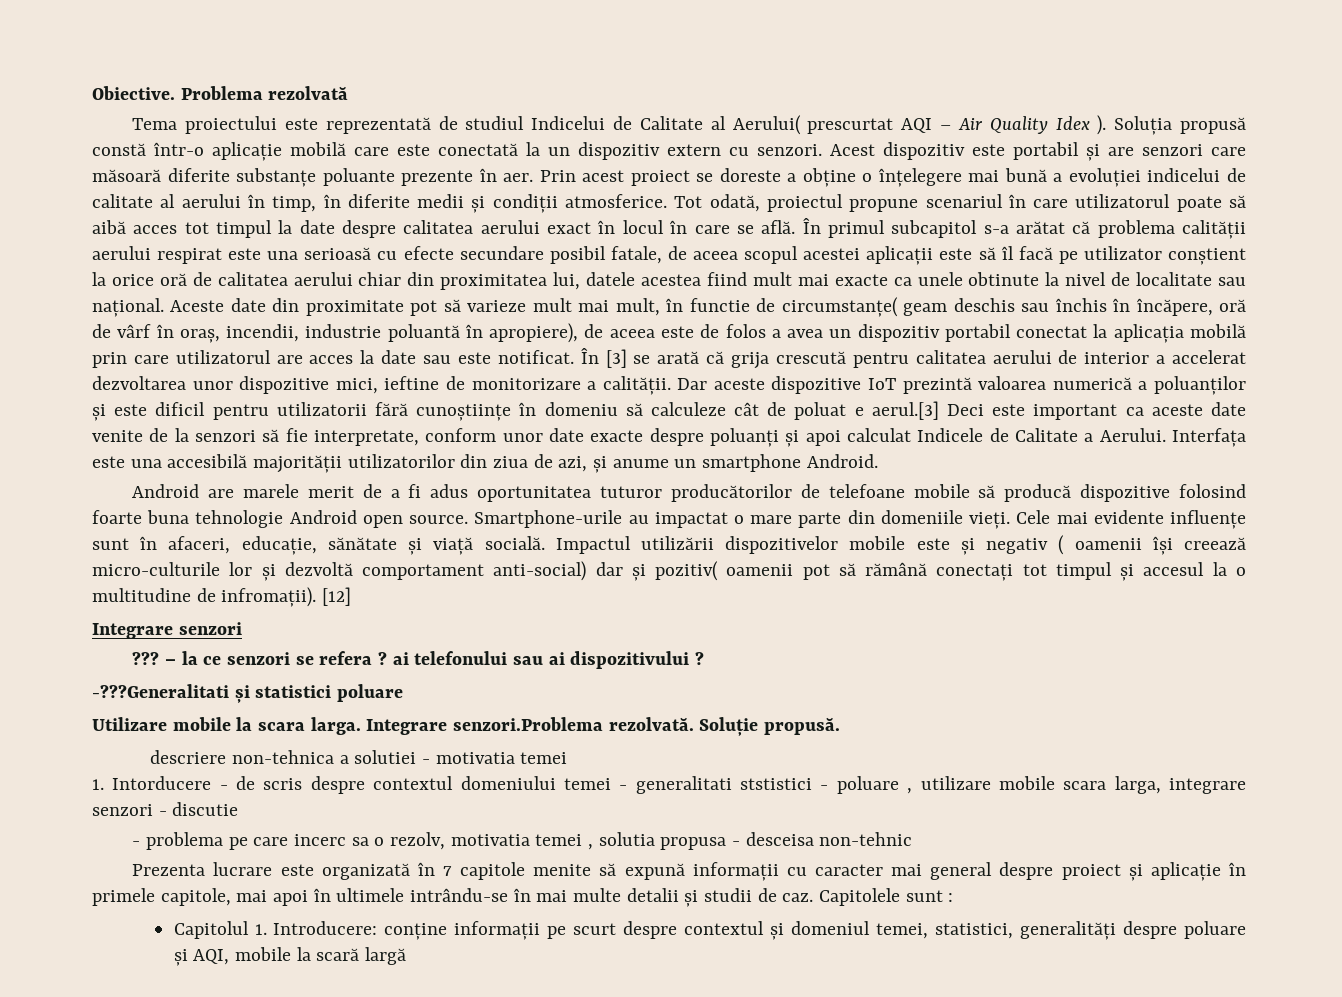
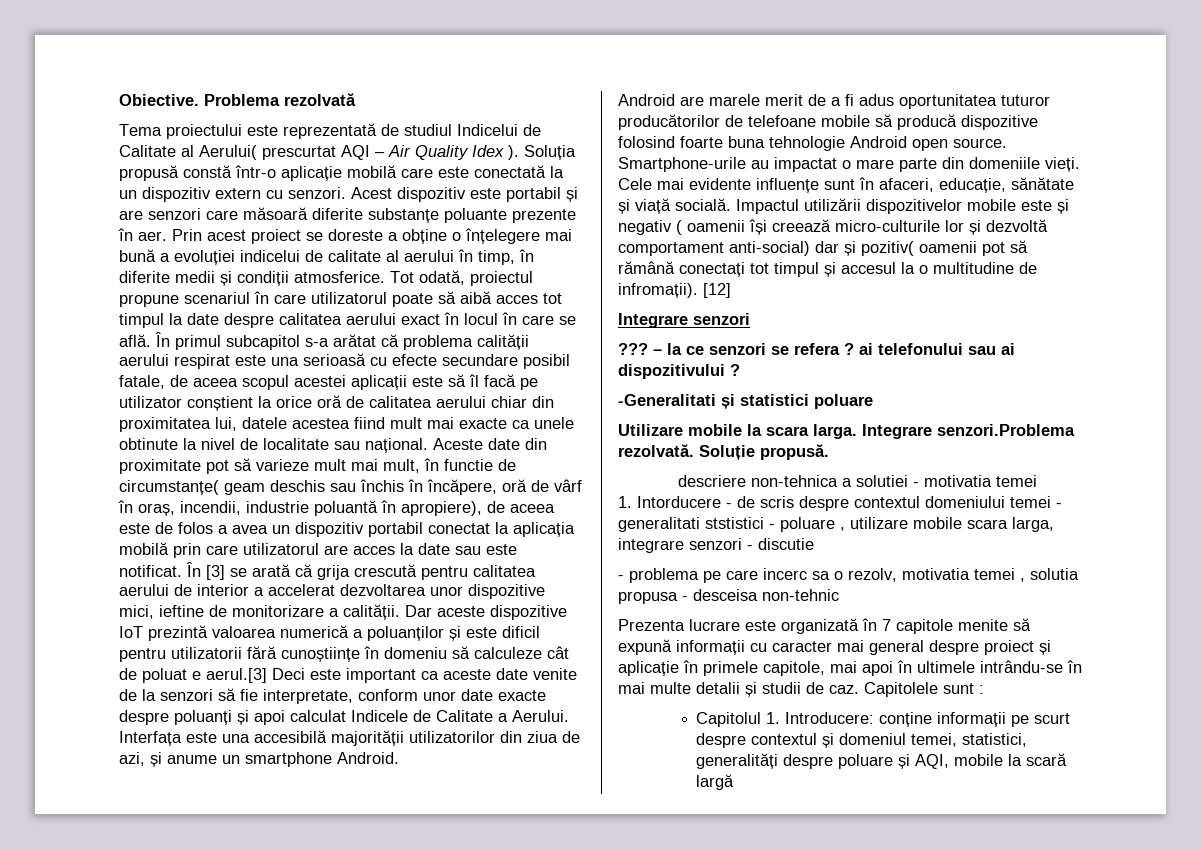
[92,684,229,698] -???Generalitati -> [618,394,716,406] -Generalitati

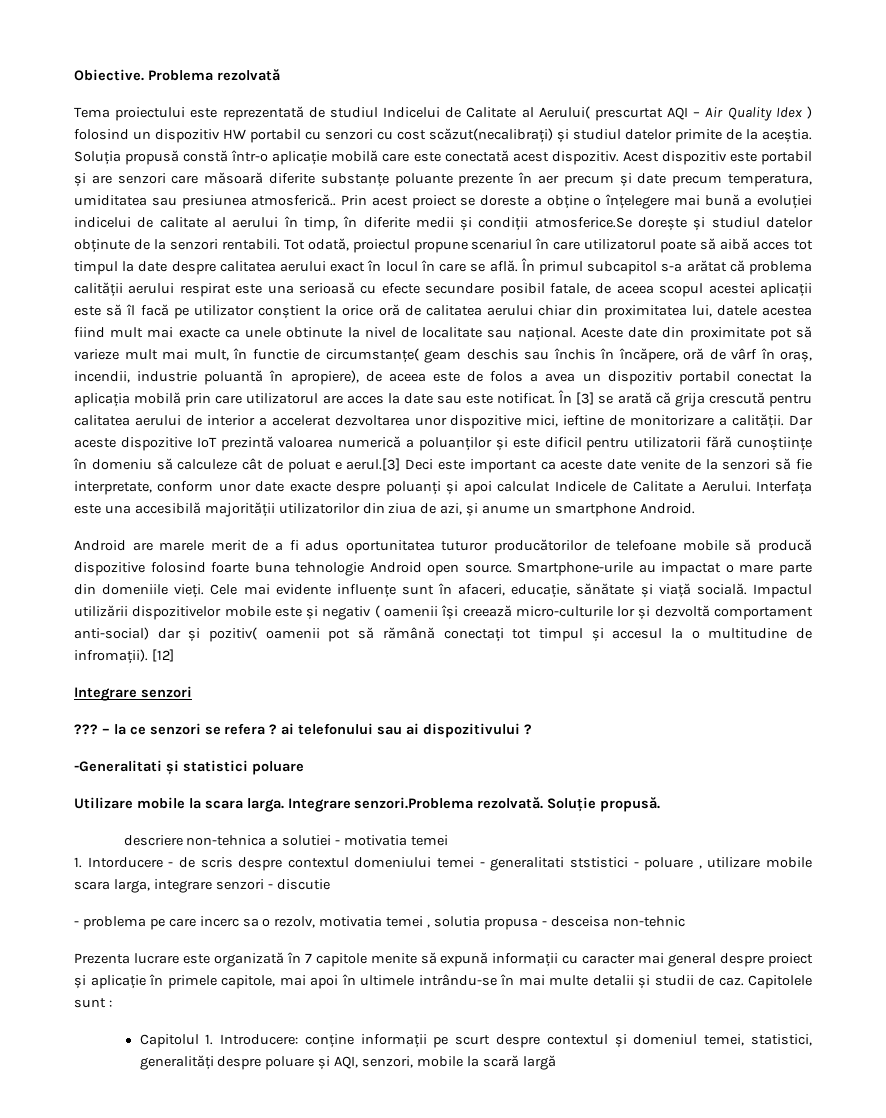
[508,145,519,160] ). -> [806,106,812,119] [74,128,812,143] ) folosind un dispozitiv HW portabil cu senzori cu cost scăzut(necalibrați) și studiul datelor primite de la aceștia.
[550,166,564,178] [119,187,346,202] la un dispozitiv extern cu senzori. -> [512,151,619,165] acest dispozitiv.
[138,231,167,241] aer. -> [538,173,812,187] [74,194,337,209] aer precum și date precum temperatura, umiditatea sau presiunea atmosferică..
[294,271,385,283] atmosferice. -> [534,217,813,231] [74,239,280,253] atmosferice.Se dorește și studiul datelor obținute de la senzori rentabili.
(950, 761) none -> [362,1056,414,1068] senzori,

